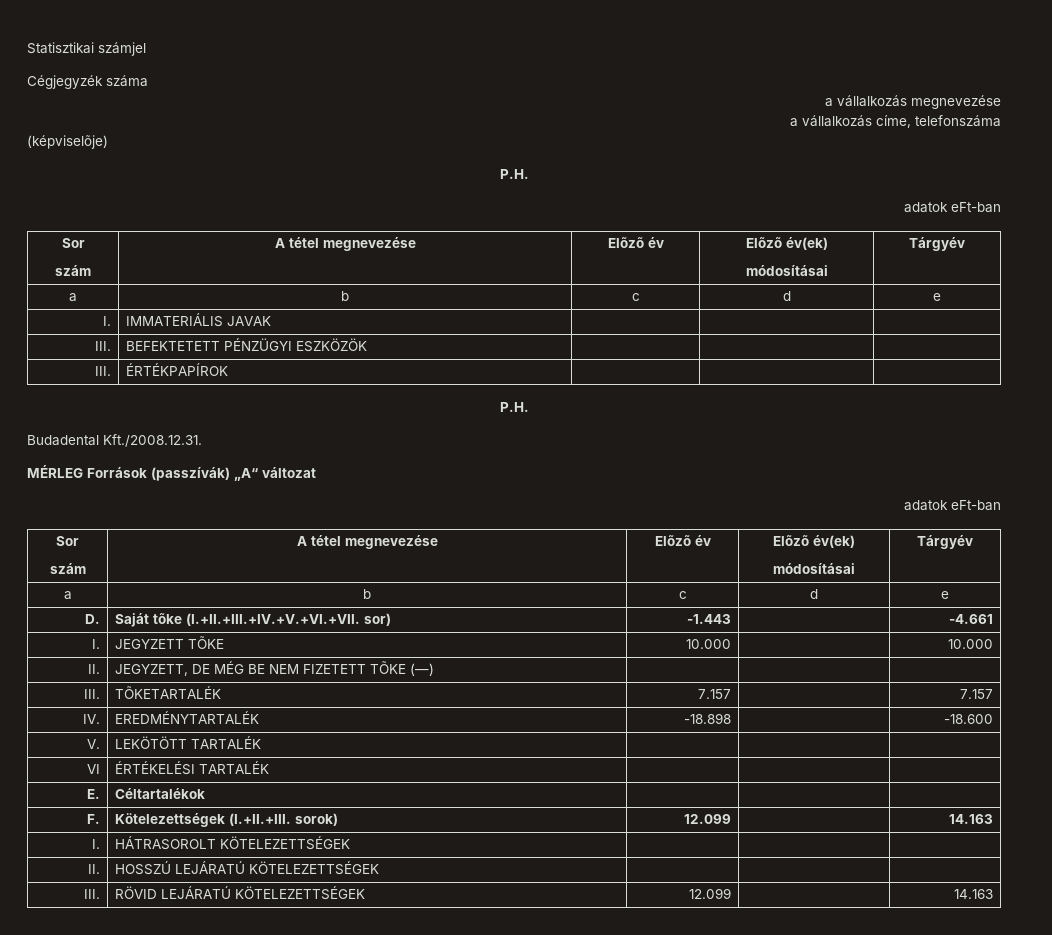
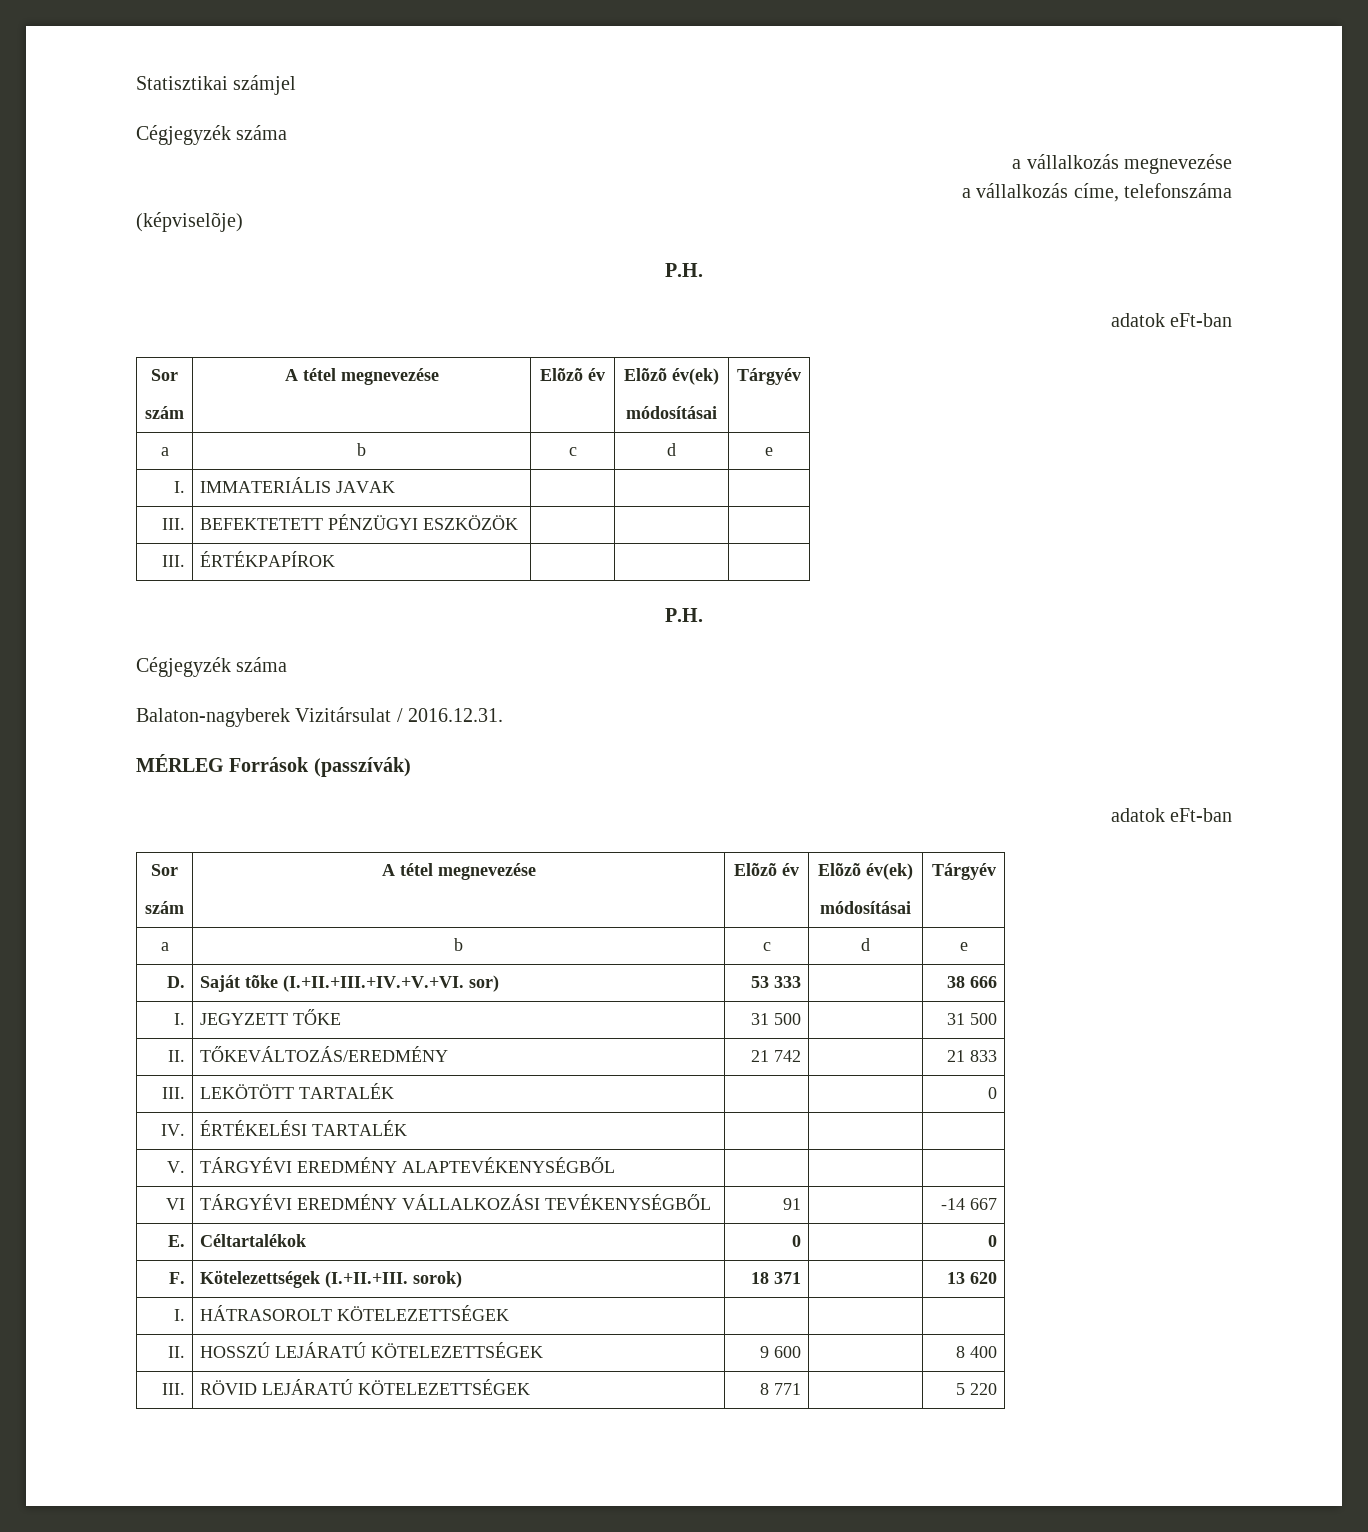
[27,434,202,447] Budadental Kft./2008.12.31. -> [136,657,288,677] [136,707,504,727] Cégjegyzék száma // Balaton-nagyberek Vizitársulat / 2016.12.31.
[234,467,316,481] „A“ változat -> (411, 767) none
[185,613,360,626] (I.+II.+III.+IV.+V.+VI.+VII. -> [283,975,465,992] (I.+II.+III.+IV.+V.+VI.
[687,614,732,624] [949,614,994,624] [92,639,101,649] [114,636,224,649] [686,639,732,649] [948,639,994,649] [88,664,101,674] [114,661,434,676] [84,689,101,699] [114,686,221,699] [698,689,732,699] [960,689,994,699] [83,714,101,724] [114,711,259,724] [684,713,732,724] [944,714,994,724] [87,739,101,749] -1.443 | | -4.661 // I. | JEGYZETT TÕKE | 10.000 | | 10.000 // II. | JEGYZETT, DE MÉG BE NEM FIZETETT TÕKE (—) | | | // III. | TÕKETARTALÉK | 7.157 | | 7.157 // IV. | EREDMÉNYTARTALÉK | -18.898 | | -18.600 // V. -> [750,976,801,988] [946,976,997,988] [173,1013,185,1025] [200,1009,342,1025] [750,1013,801,1025] [946,1013,997,1025] [167,1050,185,1062] [200,1046,449,1062] [750,1050,801,1062] [946,1050,997,1062] [161,1087,185,1099] 53 333 | | 38 666 // I. | JEGYZETT TŐKE | 31 500 | | 31 500 // II. | TŐKEVÁLTOZÁS/EREDMÉNY | 21 742 | | 21 833 // III.
[87,764,101,774] // VI -> [987,1087,997,1099] [160,1124,185,1136] 0 // IV.
(269, 767) none -> [166,1161,185,1173] [200,1157,616,1173] [165,1198,185,1210] [200,1194,712,1210] [782,1198,801,1210] [940,1198,997,1210] // V. | TÁRGYÉVI EREDMÉNY ALAPTEVÉKENYSÉGBŐL | | | // VI | TÁRGYÉVI EREDMÉNY VÁLLALKOZÁSI TEVÉKENYSÉGBŐL | 91 | | -14 667
(205, 793) | | -> [791,1235,801,1247] [987,1235,997,1247] 0 | | 0
[684,814,732,824] [949,814,994,824] 12.099 | | 14.163 -> [750,1272,801,1284] [946,1272,997,1284] 18 371 | | 13 620
(379, 868) | | -> [759,1346,801,1358] [955,1346,997,1358] 9 600 | | 8 400
[689,888,732,899] [954,889,994,899] 12.099 | | 14.163 -> [759,1383,801,1395] [955,1383,997,1395] 8 771 | | 5 220

